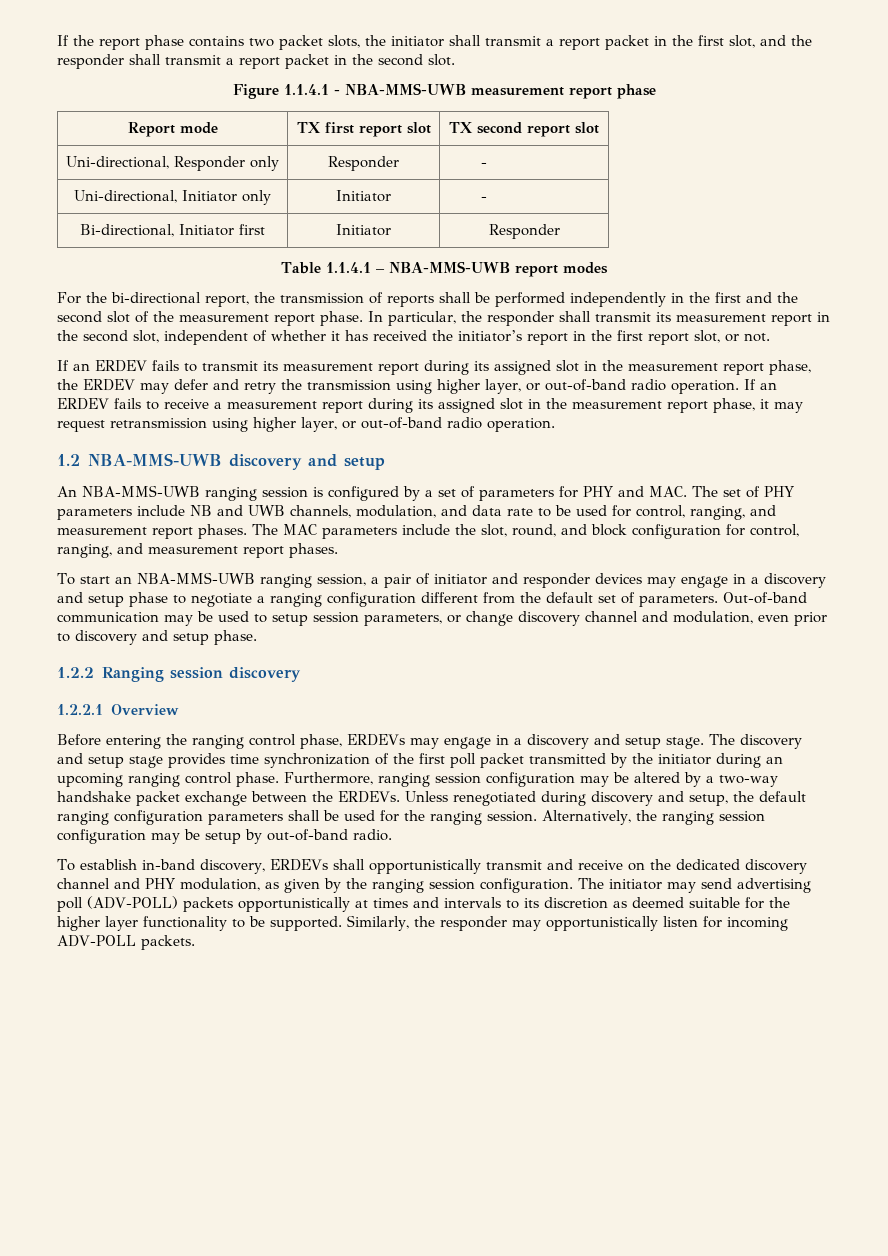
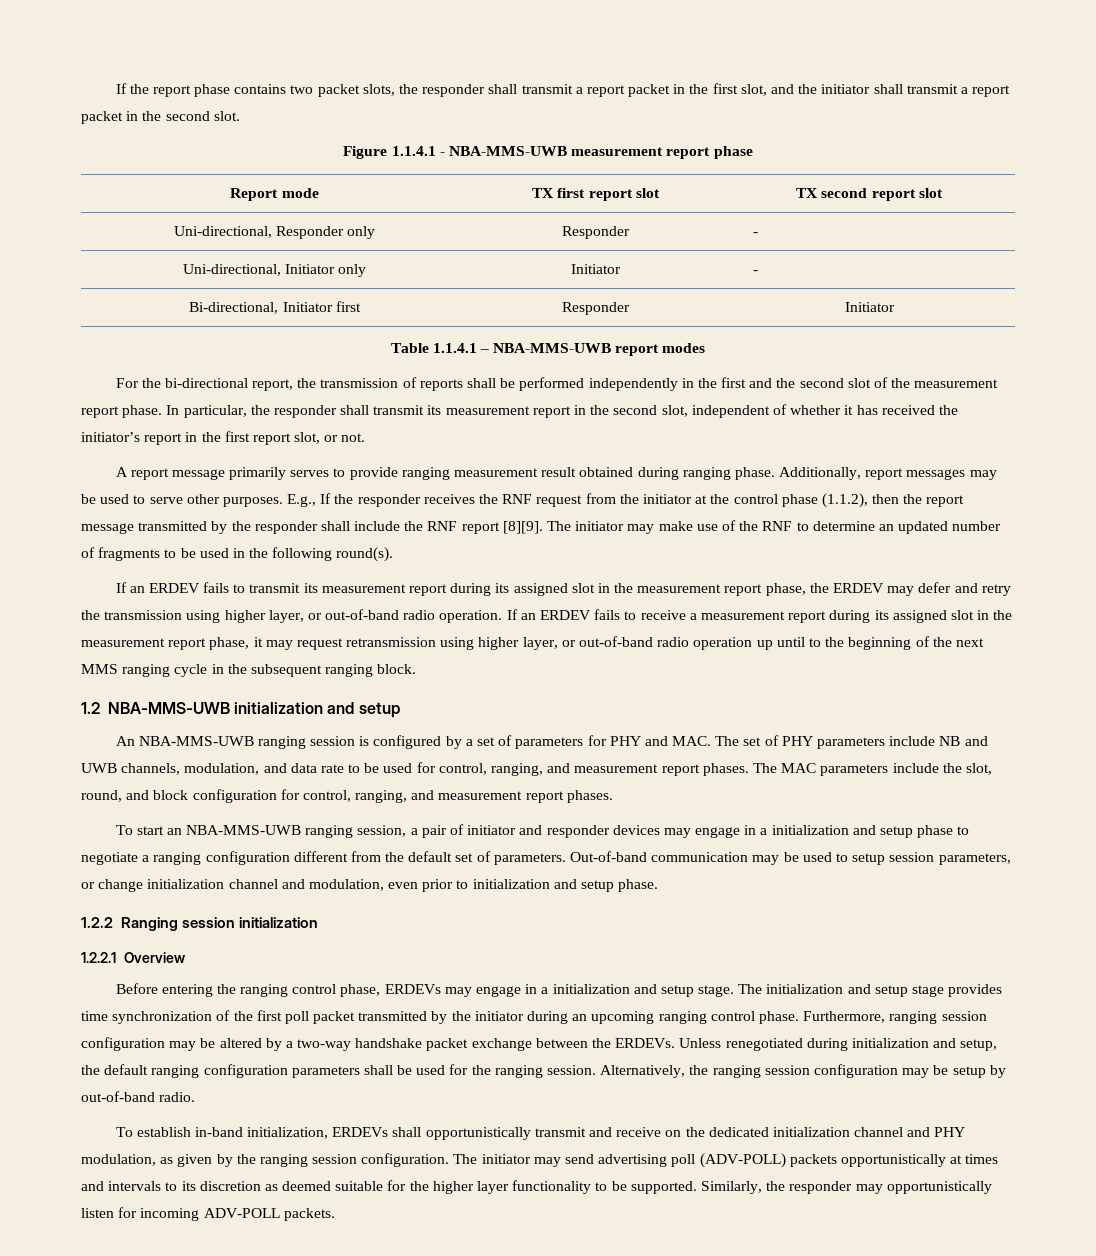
[391,36,444,47] initiator -> [422,84,486,97] responder
[57,54,124,69] responder -> [821,84,871,94] initiator
[336,224,391,236] [488,224,560,239] | Initiator | Responder -> [562,302,630,315] [844,302,895,312] | Responder | Initiator
(770, 337) none -> [115,467,997,480] [81,493,965,508] [81,520,1002,534] [81,547,394,562] // A report message primarily serves to provide ranging measurement result obtained during ranging phase. Additionally, report messages may be used to serve other purposes. E.g., If the responder receives the RNF request from the initiator at the control phase (1.1.2), then the report message transmitted by the responder shall include the RNF report [8][9]. The initiator may make use of the RNF to determine an updated number of fragments to be used in the following round(s).
[487,418,555,432] operation. -> [693,636,984,650] [81,664,417,677] operation up until to the beginning of the next MMS ranging cycle in the subsequent ranging block.
[228,454,302,470] discovery -> [234,702,324,714] initialization
[763,573,826,588] discovery -> [771,825,849,835] initialization
[518,611,580,626] discovery -> [147,879,225,889] initialization
[75,630,137,645] discovery -> [472,879,550,889] initialization
[228,667,301,682] discovery -> [238,917,318,928] initialization
[526,734,589,749] discovery -> [552,984,630,994] initialization
[739,734,802,749] discovery -> [766,984,844,994] initialization
[590,791,653,806] discovery -> [851,1038,929,1048] initialization
[199,859,265,874] discovery, -> [247,1127,329,1139] initialization,
[744,859,807,874] discovery -> [772,1127,850,1137] initialization

